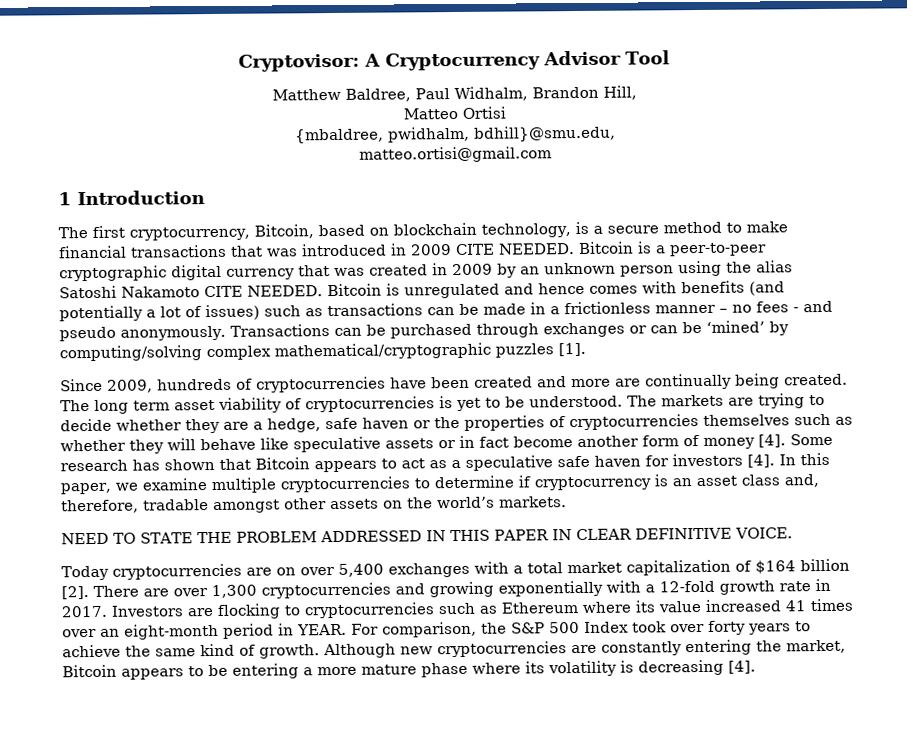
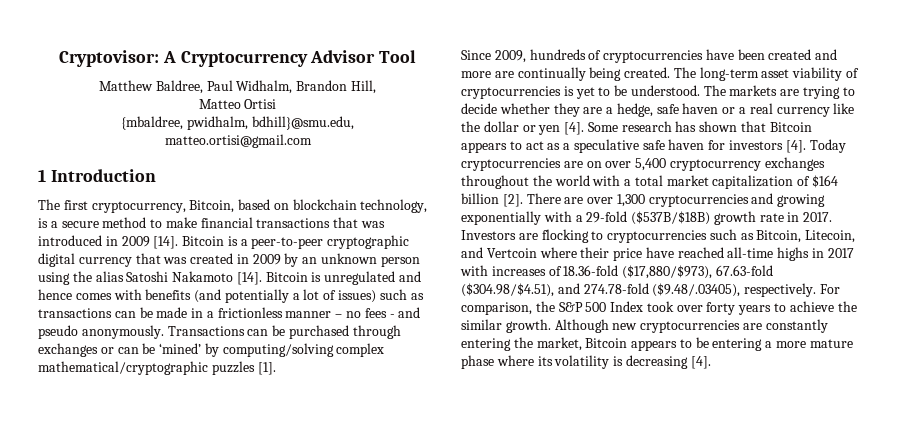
[455,243,575,255] CITE NEEDED. -> [153,236,179,249] [14].
[204,285,323,298] CITE NEEDED. -> [236,272,262,285] [14].
[94,399,170,414] long term -> [699,67,759,81] long-term
[434,413,853,431] [60,435,755,454] the properties of cryptocurrencies themselves such as whether they will behave like speculative assets or in fact become another form of money -> [739,103,855,117] [461,121,561,135] a real currency like the dollar or yen
[779,452,830,466] [60,474,819,495] [61,496,567,514] [61,527,793,545] In this paper, we examine multiple cryptocurrencies to determine if cryptocurrency is an asset class and, therefore, tradable amongst other assets on the world’s markets. // NEED TO STATE THE PROBLEM ADDRESSED IN THIS PAPER IN CLEAR DEFINITIVE VOICE. // -> (806, 146) none
[387,562,470,578] exchanges -> [669,157,825,171] [461,175,590,189] cryptocurrency exchanges throughout the world
[659,580,715,593] 12-fold -> [586,211,711,225] 29-fold ($537B/$18B)
[501,598,854,614] [62,623,347,640] Ethereum where its value increased 41 times over an eight-month period in YEAR. -> [756,230,856,243] [461,247,854,261] [460,265,773,279] [461,283,817,297] Bitcoin, Litecoin, and Vertcoin where their price have reached all-time highs in 2017 with increases of 18.36-fold ($17,880/$973), 67.63-fold ($304.98/$4.51), and 274.78-fold ($9.48/.03405), respectively.
[155,643,256,657] same kind of -> [461,319,502,330] similar

